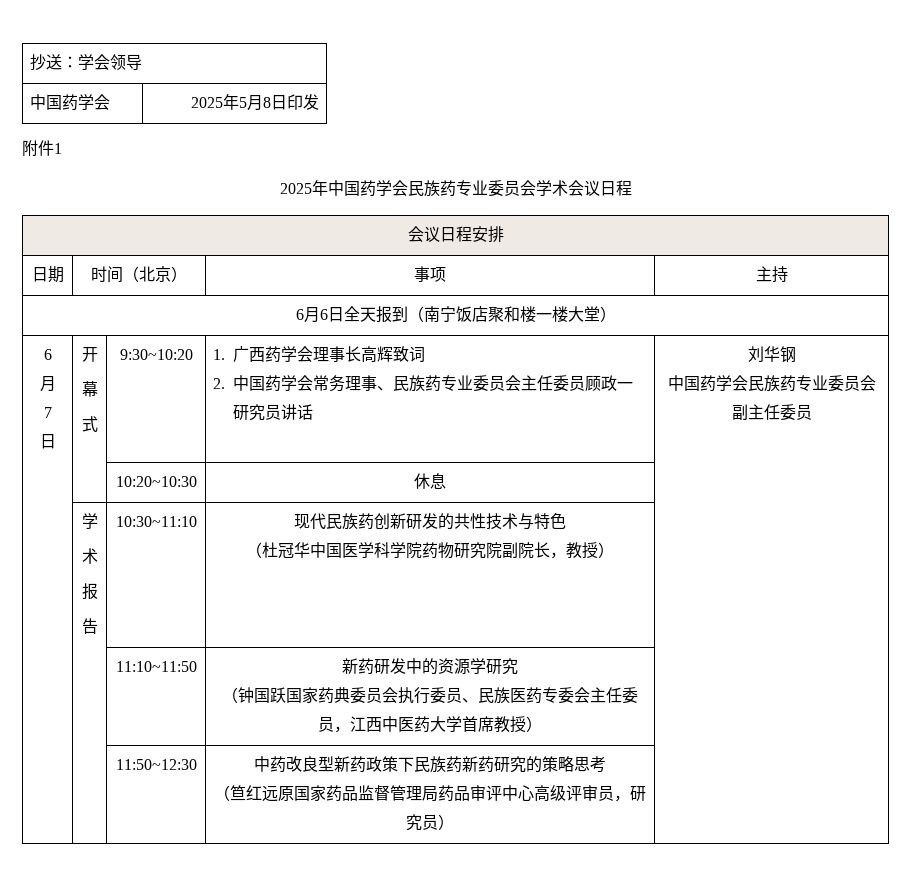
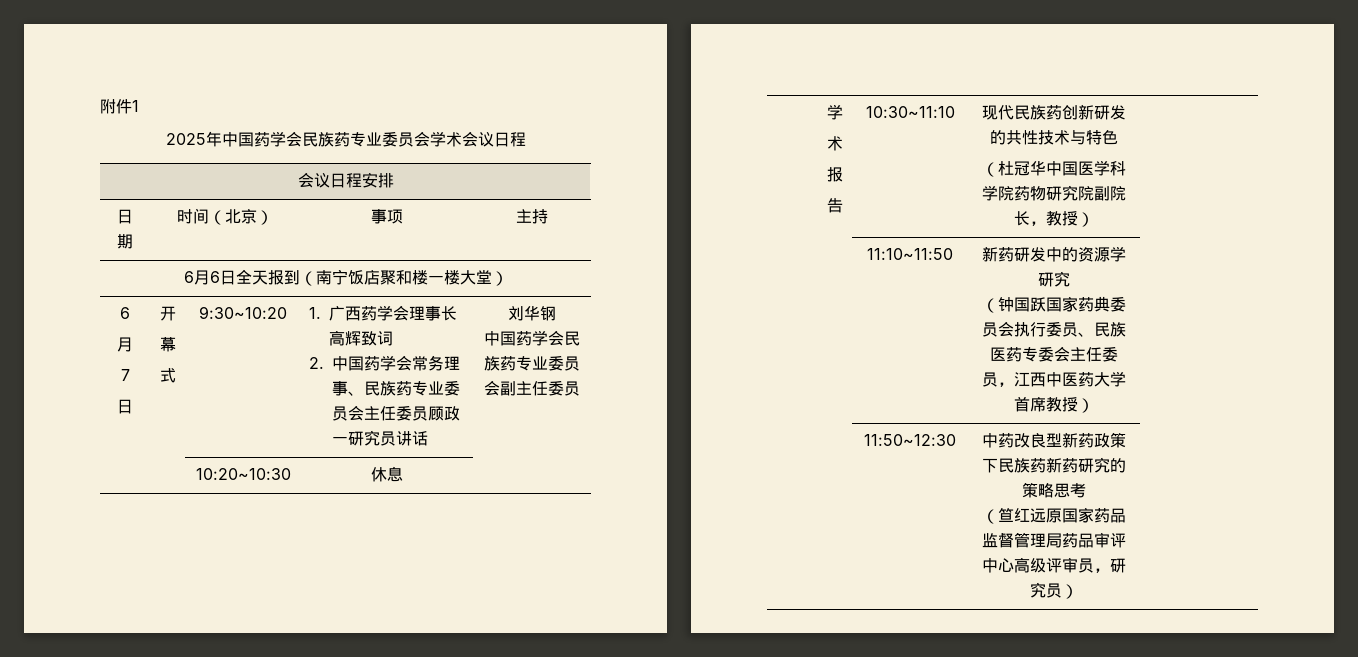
[30,54,143,71] [30,94,111,111] [190,94,319,111] 抄送：学会领导 // 中国药学会 | 2025年5月8日印发 // -> (100, 106) none

